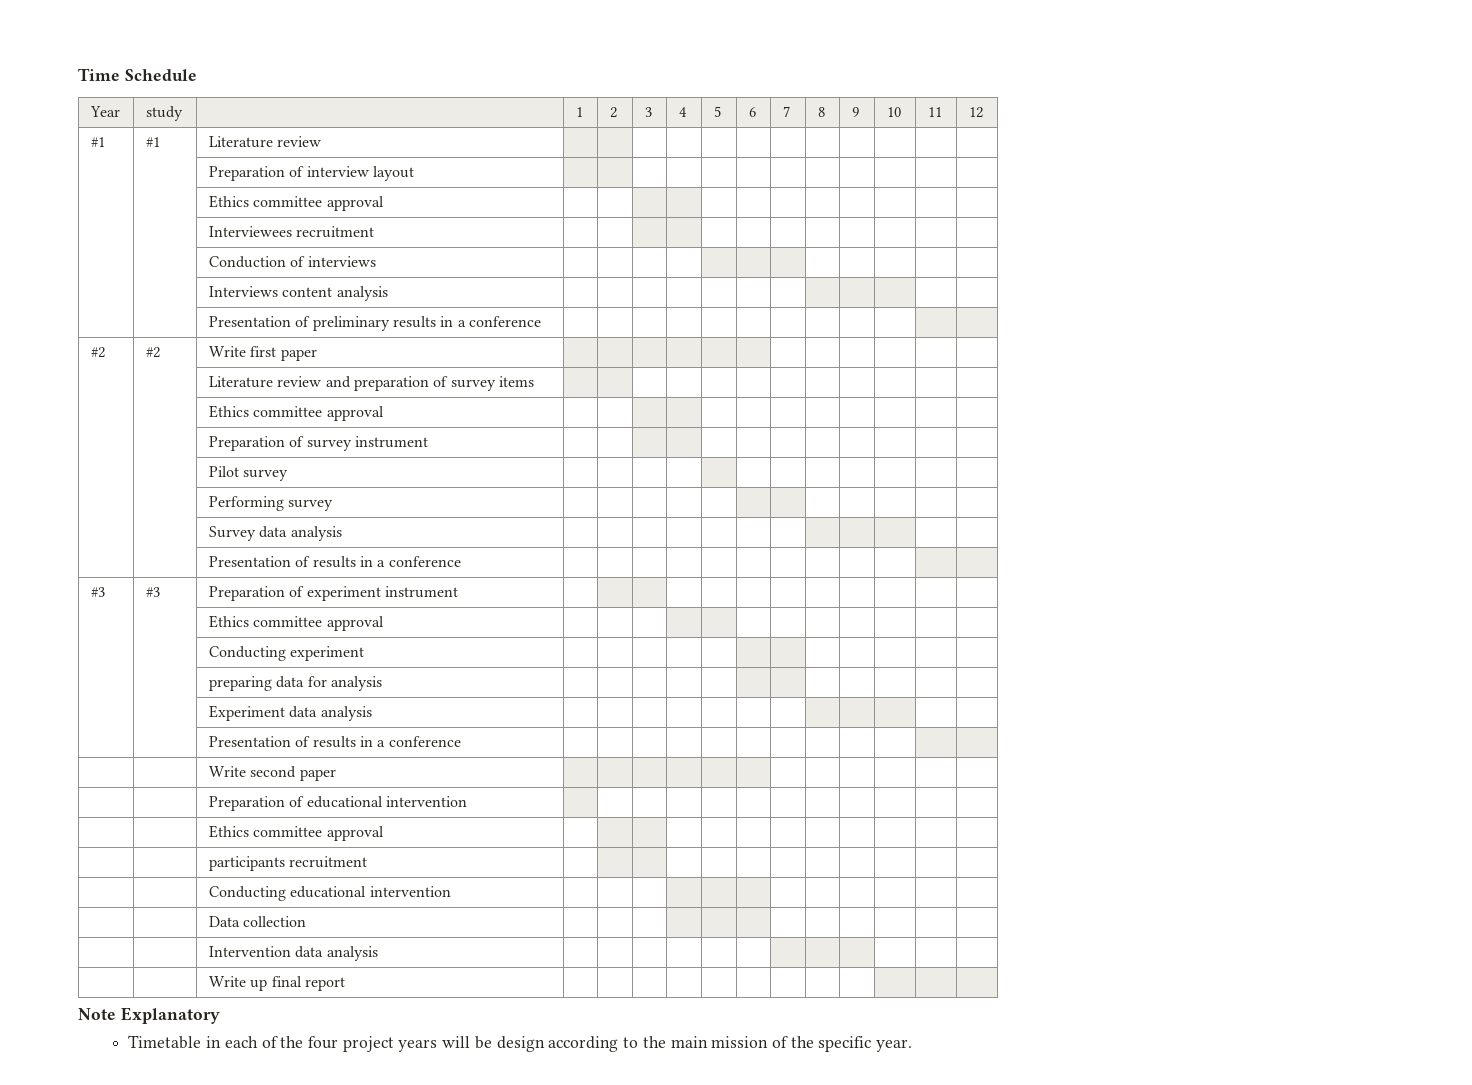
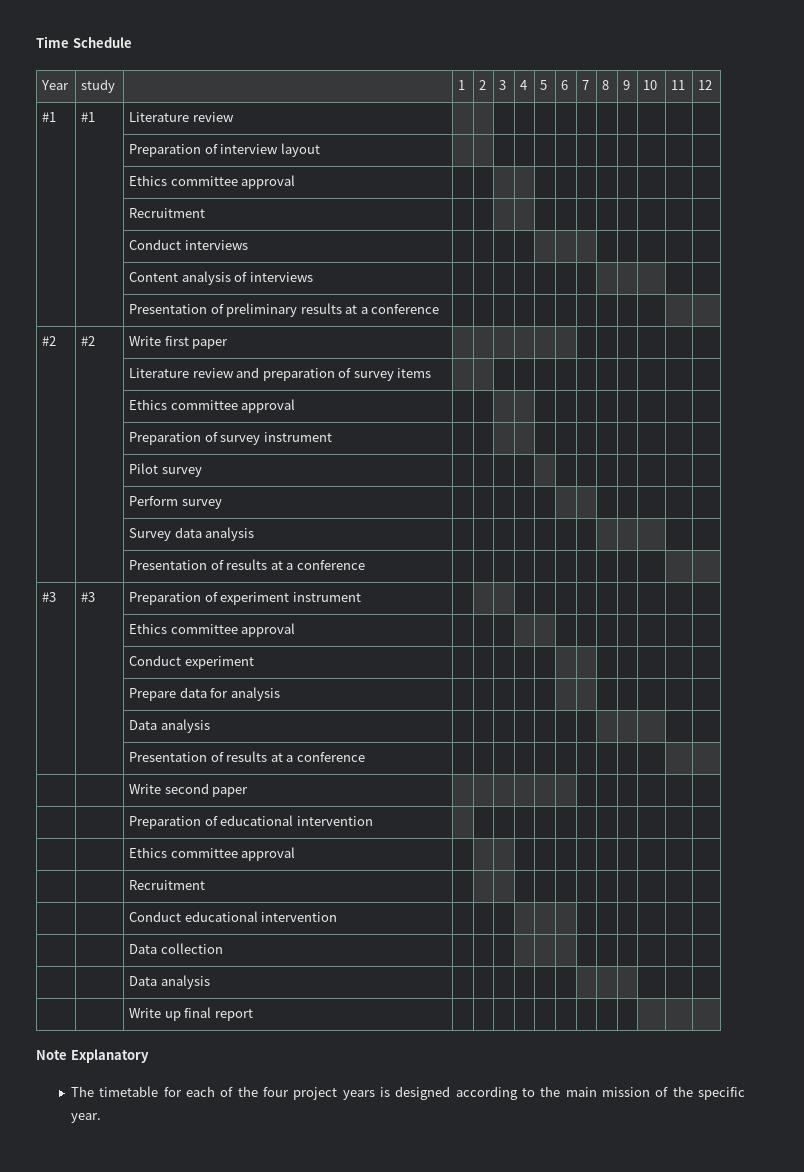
[208,226,375,238] [208,256,376,268] [208,286,388,301] Interviewees recruitment | | | | | | | | | | | | // | | Conduction of interviews | | | | | | | | | | | | // | | Interviews content analysis -> [129,208,206,218] [129,239,248,250] [129,271,313,285] Recruitment | | | | | | | | | | | | // | | Conduct interviews | | | | | | | | | | | | // | | Content analysis of interviews
[440,316,454,327] in -> [345,305,358,314] at
[208,496,284,511] Performing -> [129,496,179,506] Perform
[359,556,373,567] in -> [270,561,283,570] at
[208,646,286,661] Conducting -> [129,655,182,666] Conduct
[208,676,272,691] preparing -> [129,688,177,701] Prepare
[208,705,372,721] [208,736,373,748] Experiment data analysis | | | | | | | | | | | | // | | Presentation of results in -> [129,719,210,733] [129,751,283,762] Data analysis | | | | | | | | | | | | // | | Presentation of results at
[208,856,368,871] [208,886,286,901] participants recruitment | | | | | | | | | | | | // | | Conducting -> [129,880,206,890] [129,911,182,922] Recruitment | | | | | | | | | | | | // | | Conduct
[208,946,324,958] Intervention data -> [129,976,158,986] Data
[128,1035,222,1049] Timetable in -> [70,1086,182,1097] The timetable for
[442,1036,545,1052] will be design -> [379,1086,451,1100] is designed

